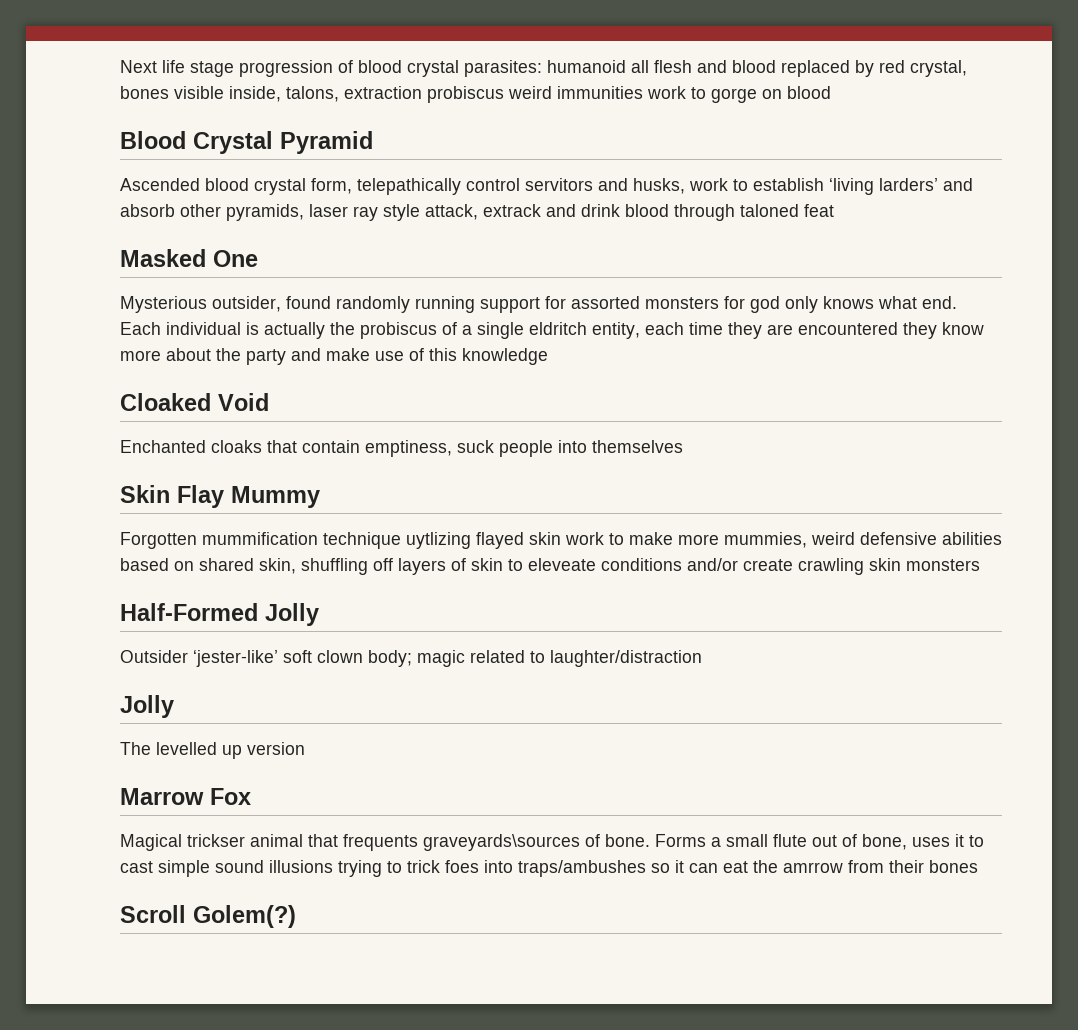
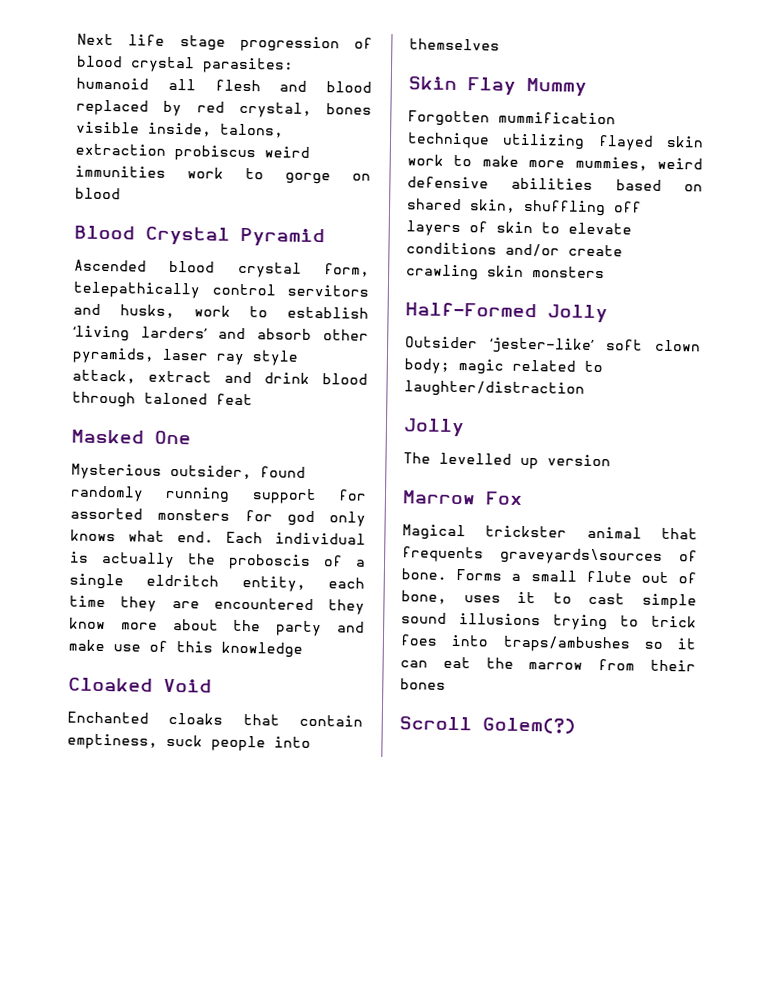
[483,204,541,217] extrack -> [148,370,212,383] extract
[360,322,437,339] probiscus -> [228,553,311,570] proboscis
[406,532,471,549] uytlizing -> [502,133,586,150] utilizing
[528,558,596,571] eleveate -> [568,222,632,235] elevate
[187,834,245,847] trickser -> [485,525,568,538] trickster
[783,862,843,873] amrrow -> [528,662,584,670] marrow

